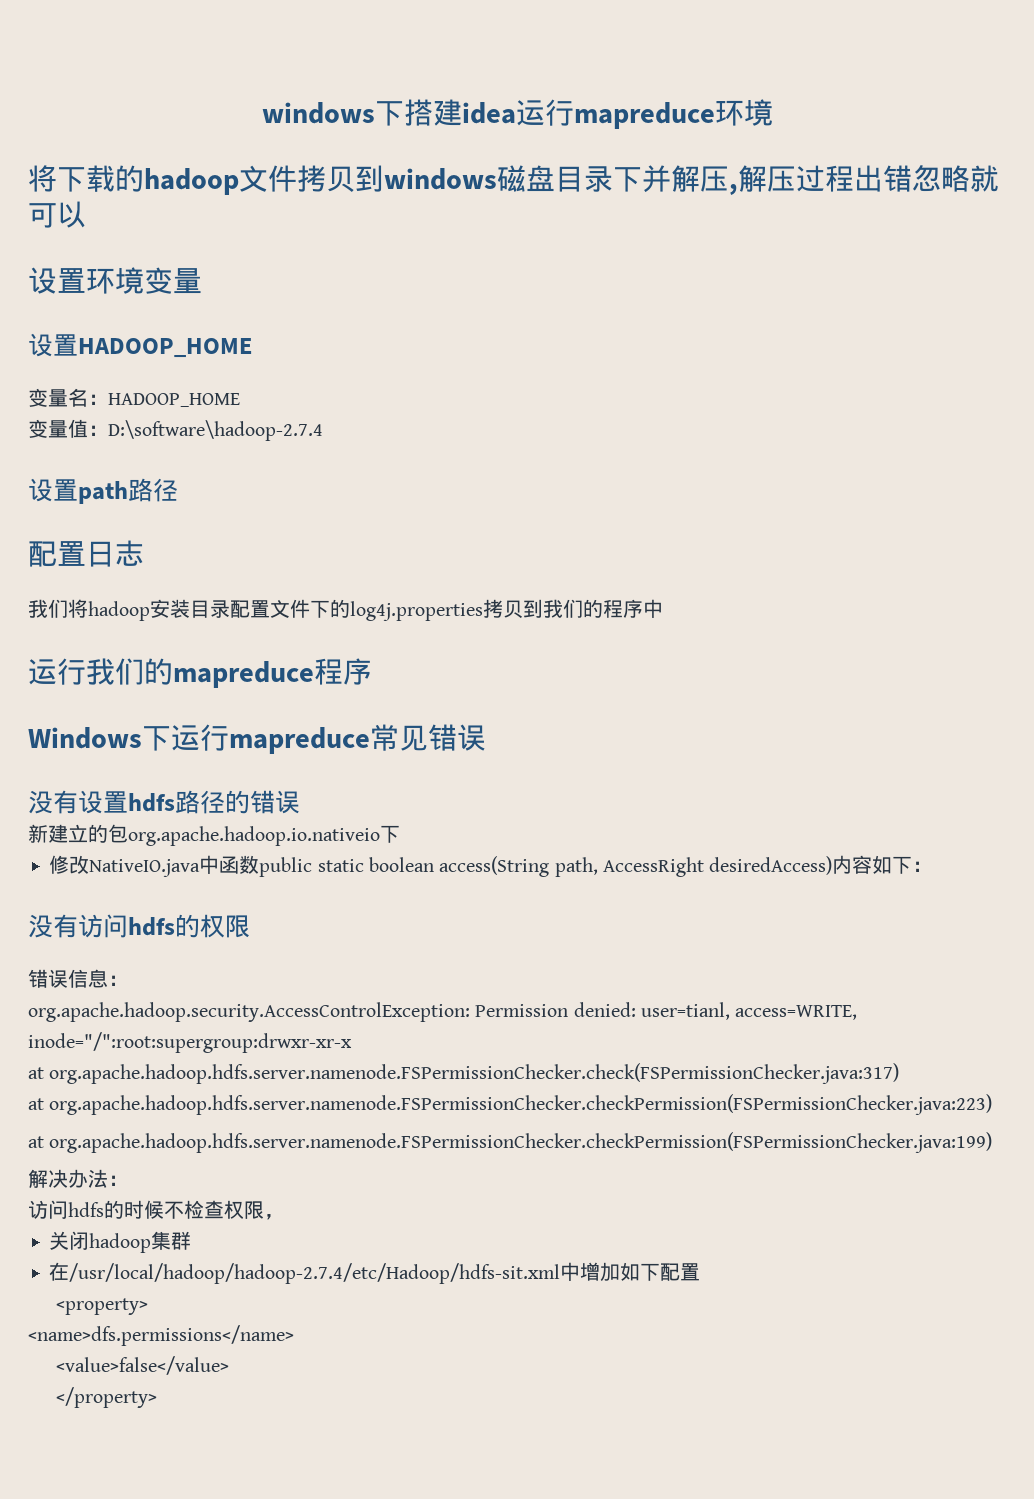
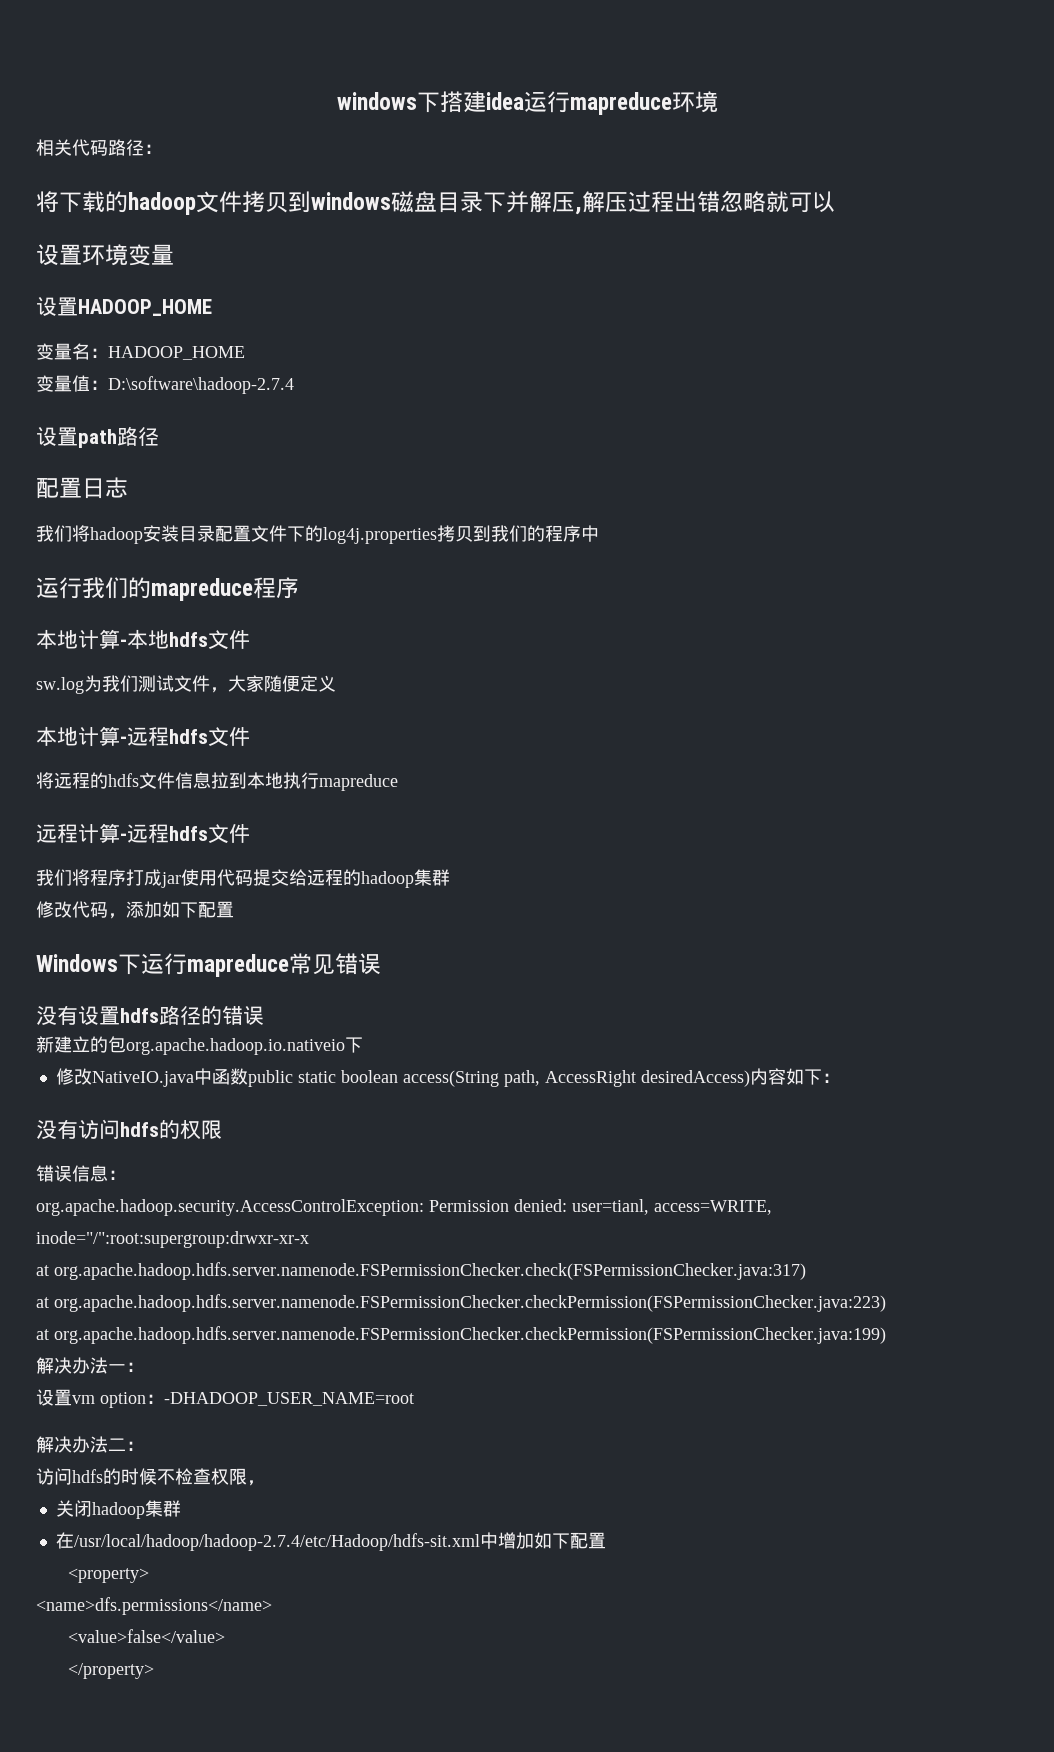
(773, 112) none -> [36,139,162,156] // 相关代码路径：
(372, 671) none -> [36,629,250,650] [36,675,336,694] [36,726,250,747] [36,772,398,791] [36,823,250,844] [36,869,450,888] [36,901,234,919] // 本地计算-本地hdfs文件 // sw.log为我们测试文件，大家随便定义 // 本地计算-远程hdfs文件 // 将远程的hdfs文件信息拉到本地执行mapreduce // 远程计算-远程hdfs文件 // 我们将程序打成jar使用代码提交给远程的hadoop集群 // 修改代码，添加如下配置
(108, 1178) none -> [108,1362,144,1372] [36,1389,414,1408] [36,1436,126,1453] 一： // 设置vm option：-DHADOOP_USER_NAME=root // 解决办法二

